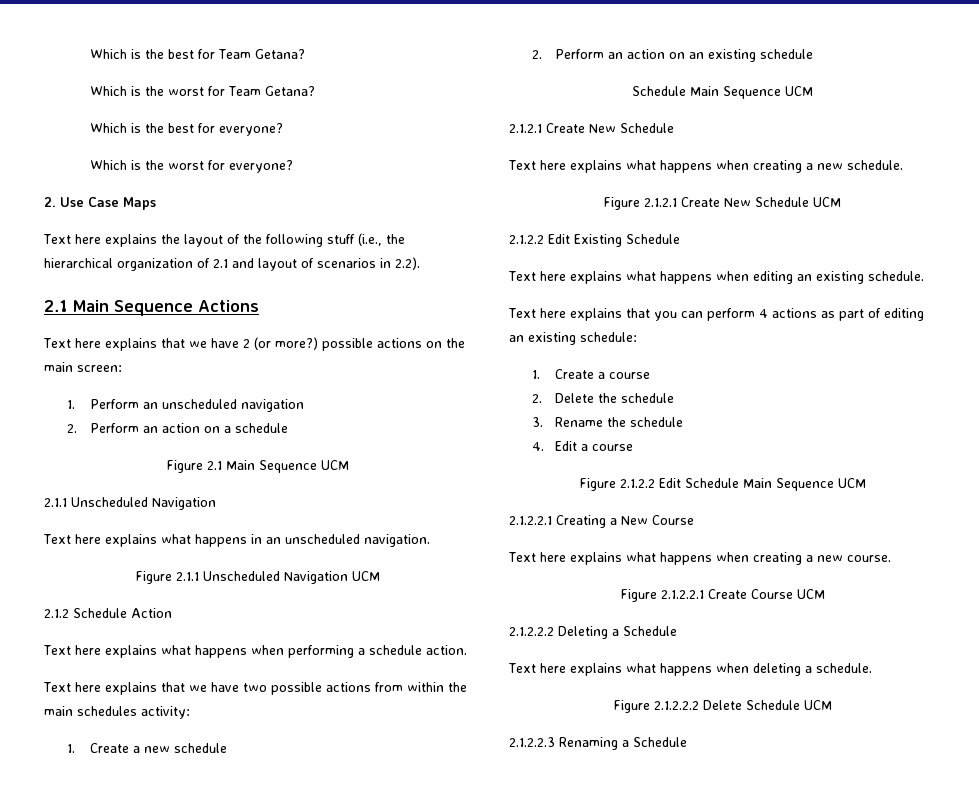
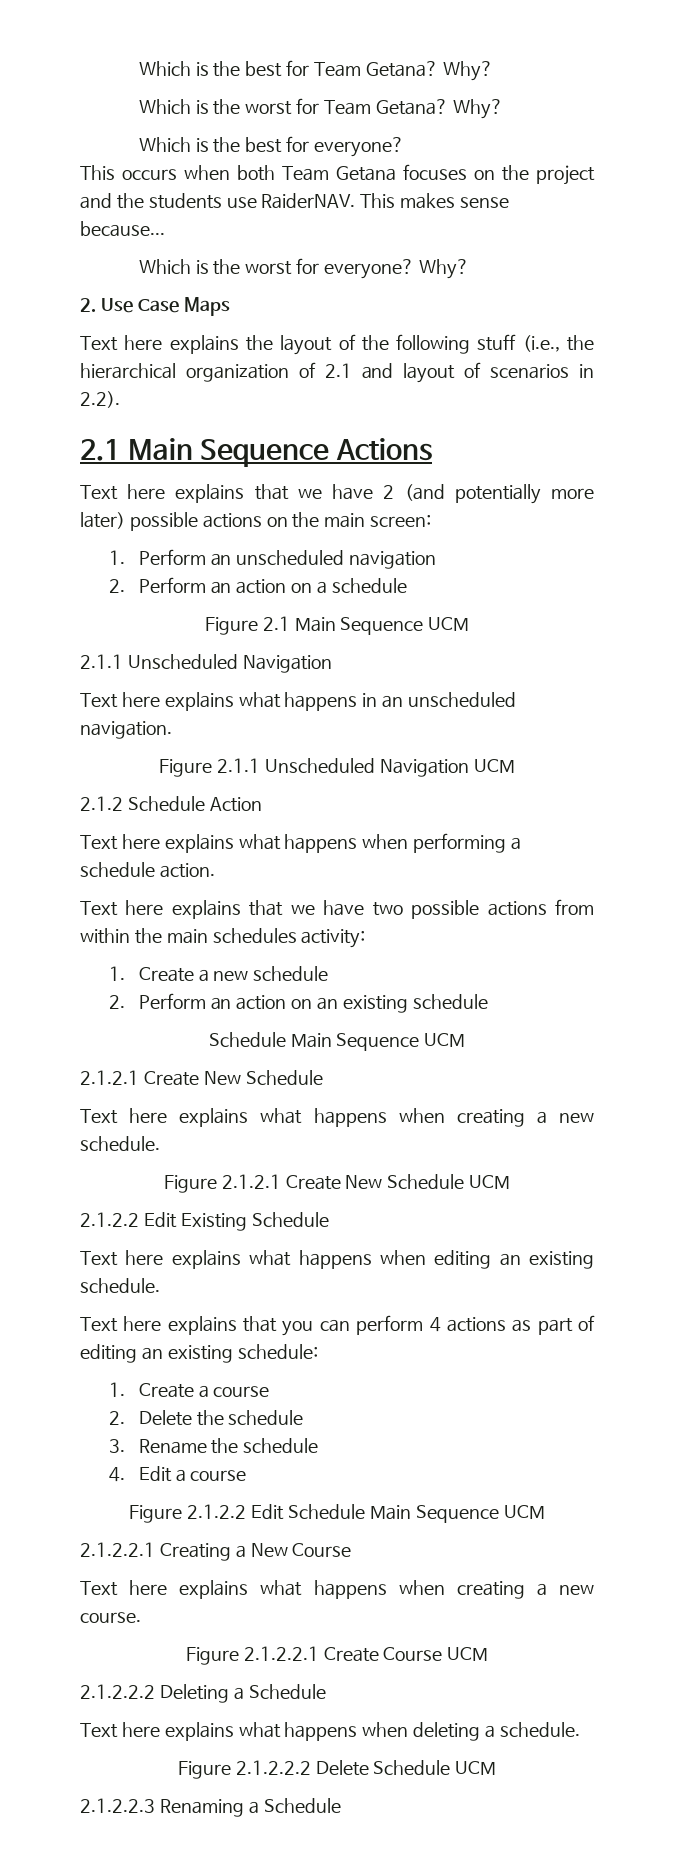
(305, 54) none -> [442,61,493,81] Why?
(315, 91) none -> [452,99,503,119] Why?
(283, 129) none -> [80,164,595,185] [80,193,510,209] [80,221,165,237] // This occurs when both Team Getana focuses on the project and the students use RaiderNAV. This makes sense because...
(293, 166) none -> [418,259,469,279] Why?
[253,337,318,350] (or more?) -> [404,484,594,504] [80,512,125,529] (and potentially more later)

